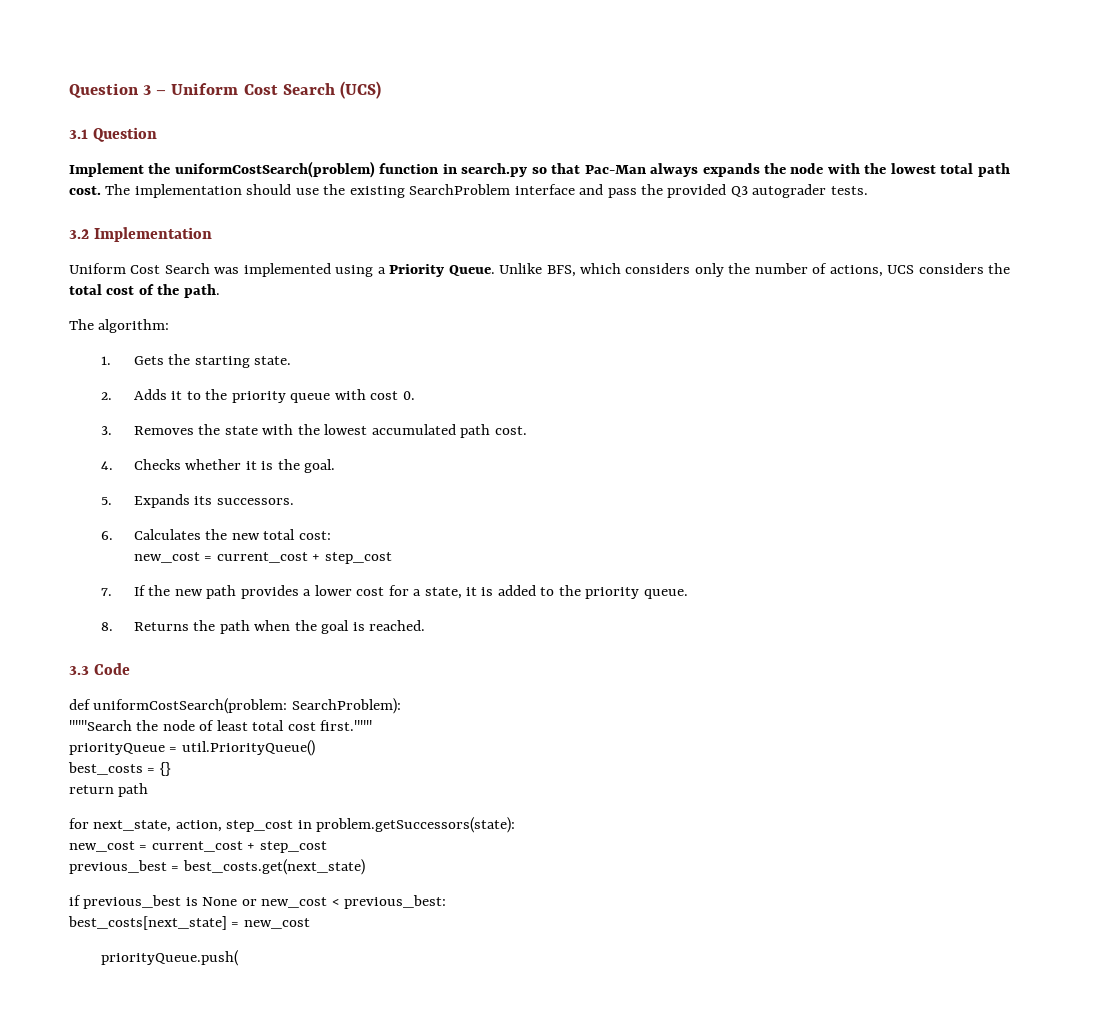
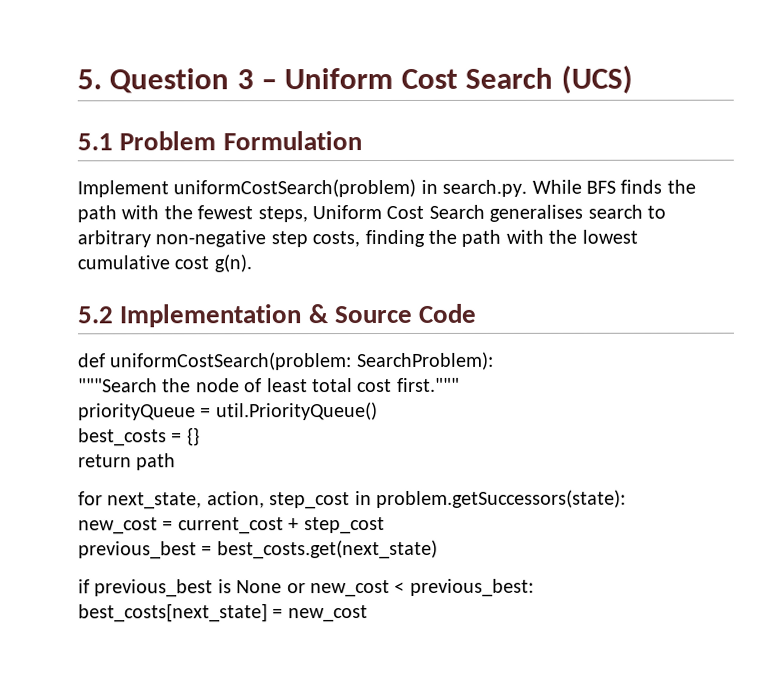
(69, 90) none -> [77,69,102,90] 5.
[69,127,157,142] [69,161,1010,178] [69,184,868,198] [69,227,212,242] [69,263,1011,277] [69,284,220,298] [69,319,170,333] [101,354,292,368] [101,389,415,403] [101,424,527,438] [101,459,336,473] [101,494,294,508] [101,529,331,540] [133,552,392,564] [101,585,688,599] [101,620,426,634] [69,666,89,675] 3.1 Question // Implement the uniformCostSearch(problem) function in search.py so that Pac-Man always expands the node with the lowest total path cost. The implementation should use the existing SearchProblem interface and pass the provided Q3 autograder tests. // 3.2 Implementation // Uniform Cost Search was implemented using a Priority Queue. Unlike BFS, which considers only the number of actions, UCS considers the total cost of the path. // The algorithm: // 1. Gets the starting state. // 2. Adds it to the priority queue with cost 0. // 3. Removes the state with the lowest accumulated path cost. // 4. Checks whether it is the goal. // 5. Expands its successors. // 6. Calculates the new total cost: // new_cost = current_cost + step_cost // 7. If the new path provides a lower cost for a state, it is added to the priority queue. // 8. Returns the path when the goal is reached. // 3.3 -> [77,131,362,151] [77,178,696,198] [77,204,666,223] [77,229,638,248] [77,254,252,273] [77,304,412,328] 5.1 Problem Formulation // Implement uniformCostSearch(problem) in search.py. While BFS finds the path with the fewest steps, Uniform Cost Search generalises search to arbitrary non-negative step costs, finding the path with the lowest cumulative cost g(n). // 5.2 Implementation & Source
[101,950,240,966] // priorityQueue.push( -> (368, 614) none

